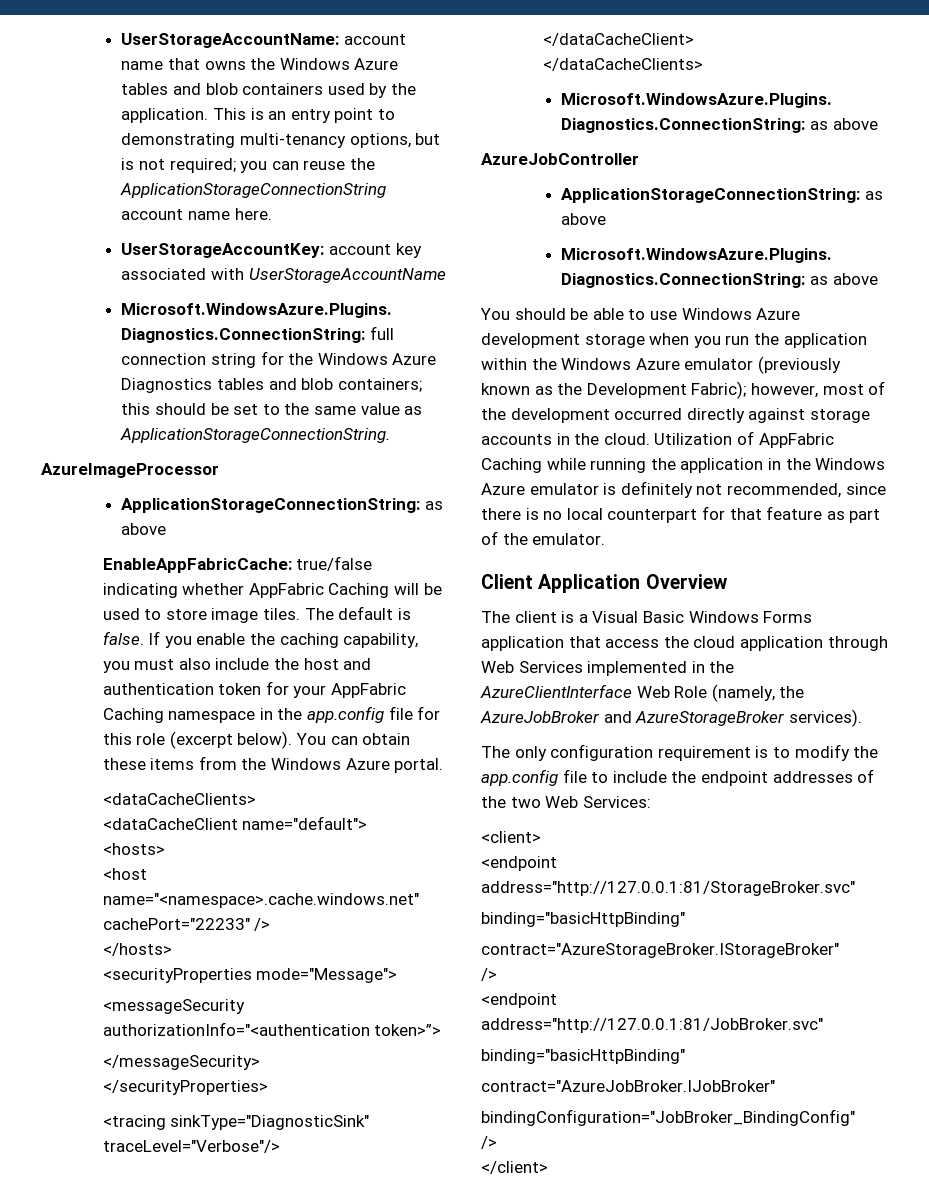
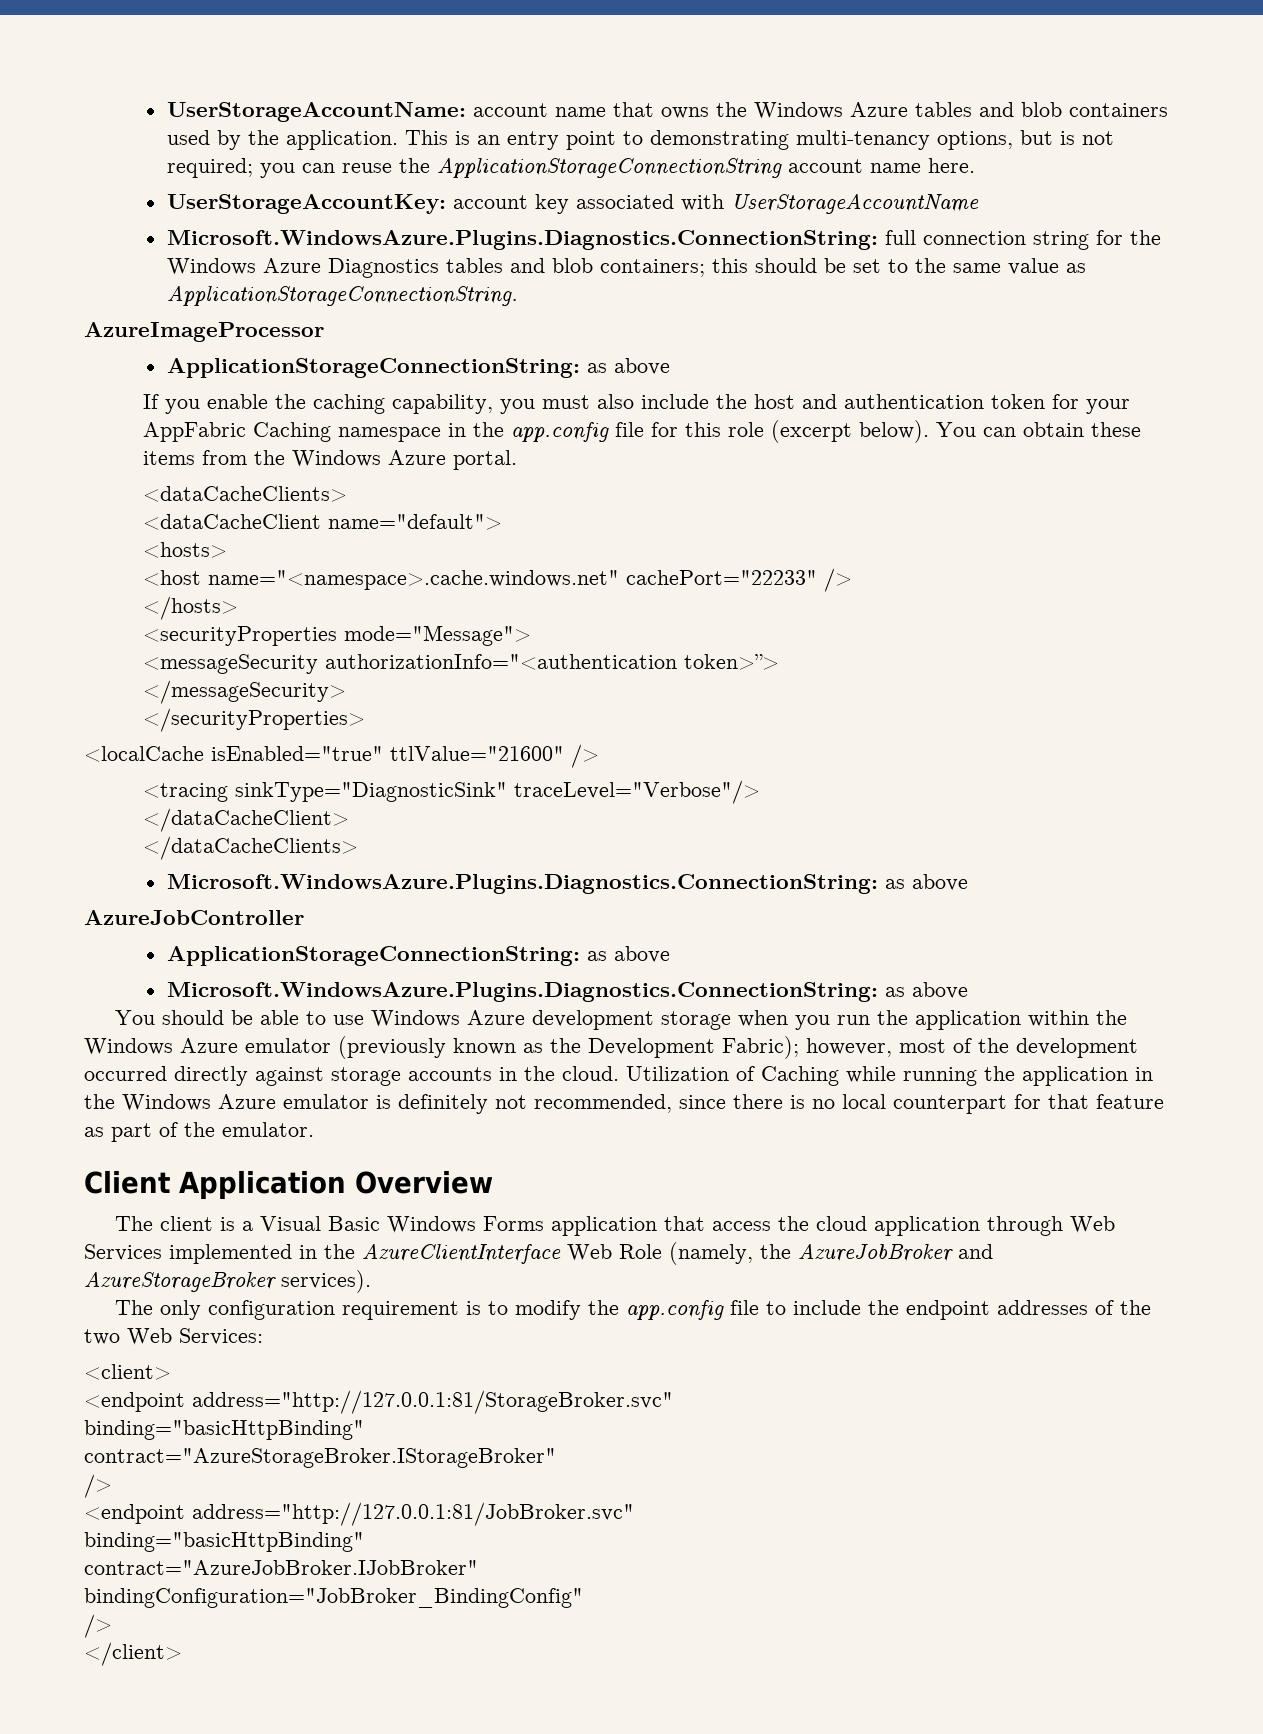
[102,556,373,573] [102,583,442,598] [102,606,411,623] [102,631,144,645] EnableAppFabricCache: true/false indicating whether AppFabric Caching will be used to store image tiles. The default is false. -> (670, 366) none
(268, 1087) none -> [84,744,599,768] // <localCache isEnabled="true" ttlValue="21600" />
[758,433,834,448] AppFabric -> (755, 1073) none

